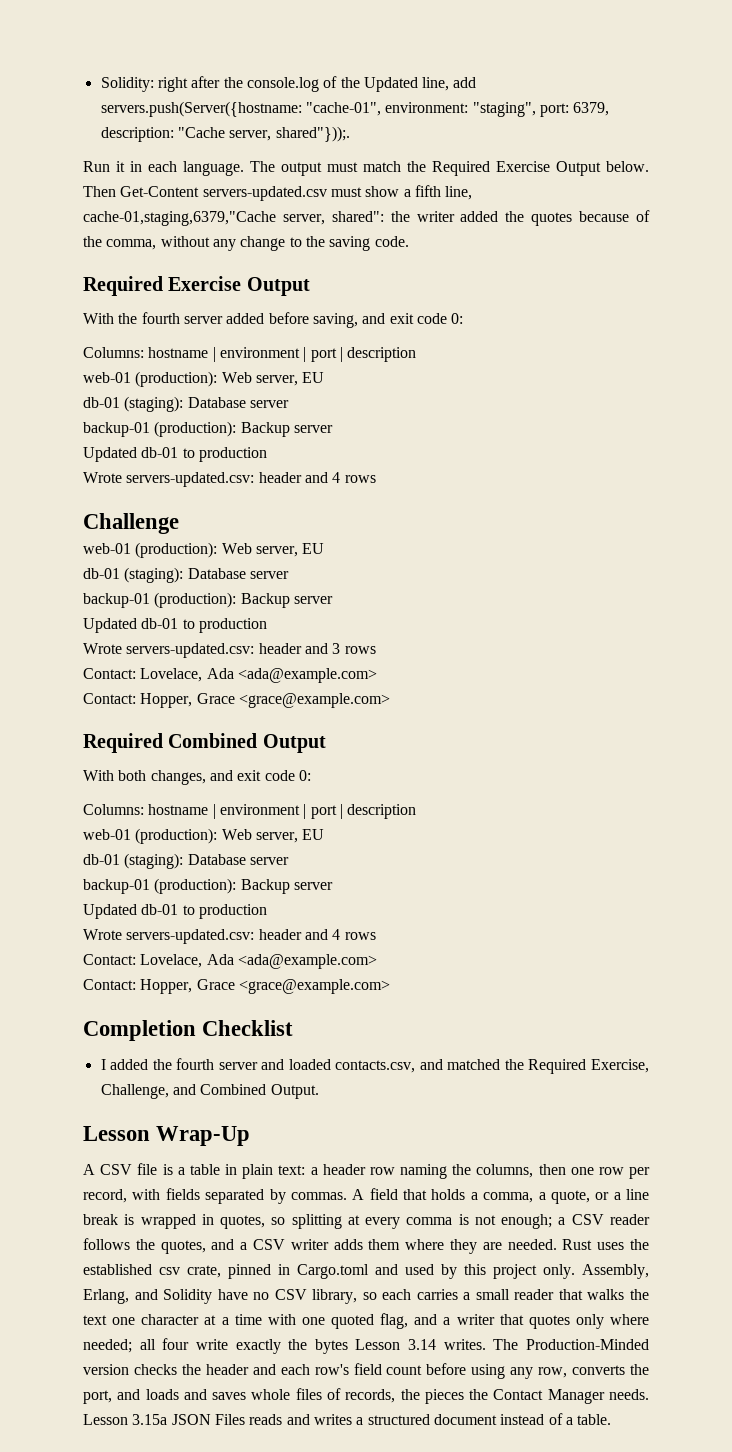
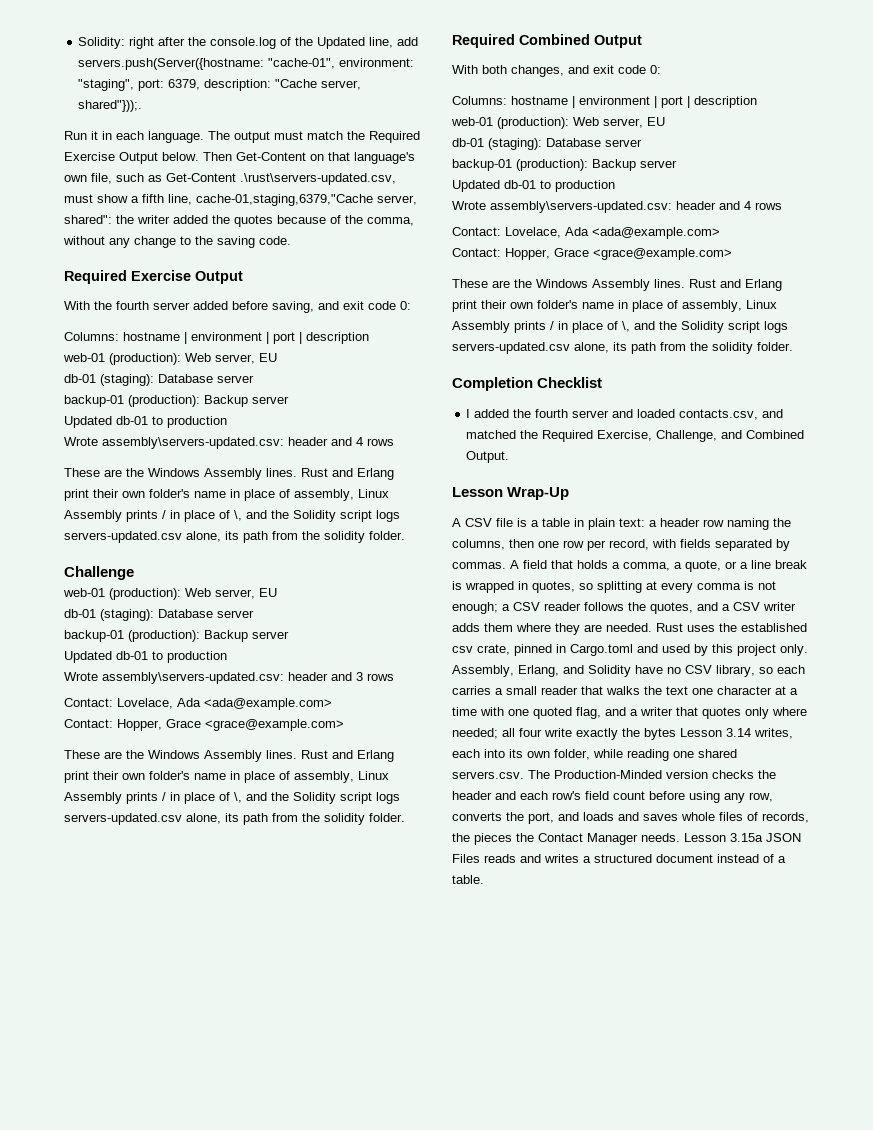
[202,186,327,201] servers-updated.csv -> [310,152,415,164] [64,173,396,185] on that language's own file, such as Get-Content .\rust\servers-updated.csv,
[126,472,376,487] servers-updated.csv: header and 4 rows -> [102,437,394,449] [64,468,394,480] [64,489,389,501] [64,510,400,522] [64,531,405,543] assembly\servers-updated.csv: header and 4 rows // These are the Windows Assembly lines. Rust and Erlang print their own folder's name in place of assembly, Linux Assembly prints / in place of \, and the Solidity script logs servers-updated.csv alone, its path from the solidity folder.
[126,643,255,658] servers-updated.csv: -> [102,672,284,684] assembly\servers-updated.csv:
(390, 700) none -> [64,750,394,762] [64,771,389,783] [64,792,400,804] [64,813,405,825] // These are the Windows Assembly lines. Rust and Erlang print their own folder's name in place of assembly, Linux Assembly prints / in place of \, and the Solidity script logs servers-updated.csv alone, its path from the solidity folder.
[126,929,255,944] servers-updated.csv: -> [490,201,672,213] assembly\servers-updated.csv:
(390, 986) none -> [452,279,782,291] [452,300,777,312] [452,321,788,333] [452,342,793,354] // These are the Windows Assembly lines. Rust and Erlang print their own folder's name in place of assembly, Linux Assembly prints / in place of \, and the Solidity script logs servers-updated.csv alone, its path from the solidity folder.
[443,1339,486,1350] writes. -> [754,728,793,739] [452,749,737,761] [452,771,524,779] writes, each into its own folder, while reading one shared servers.csv.

